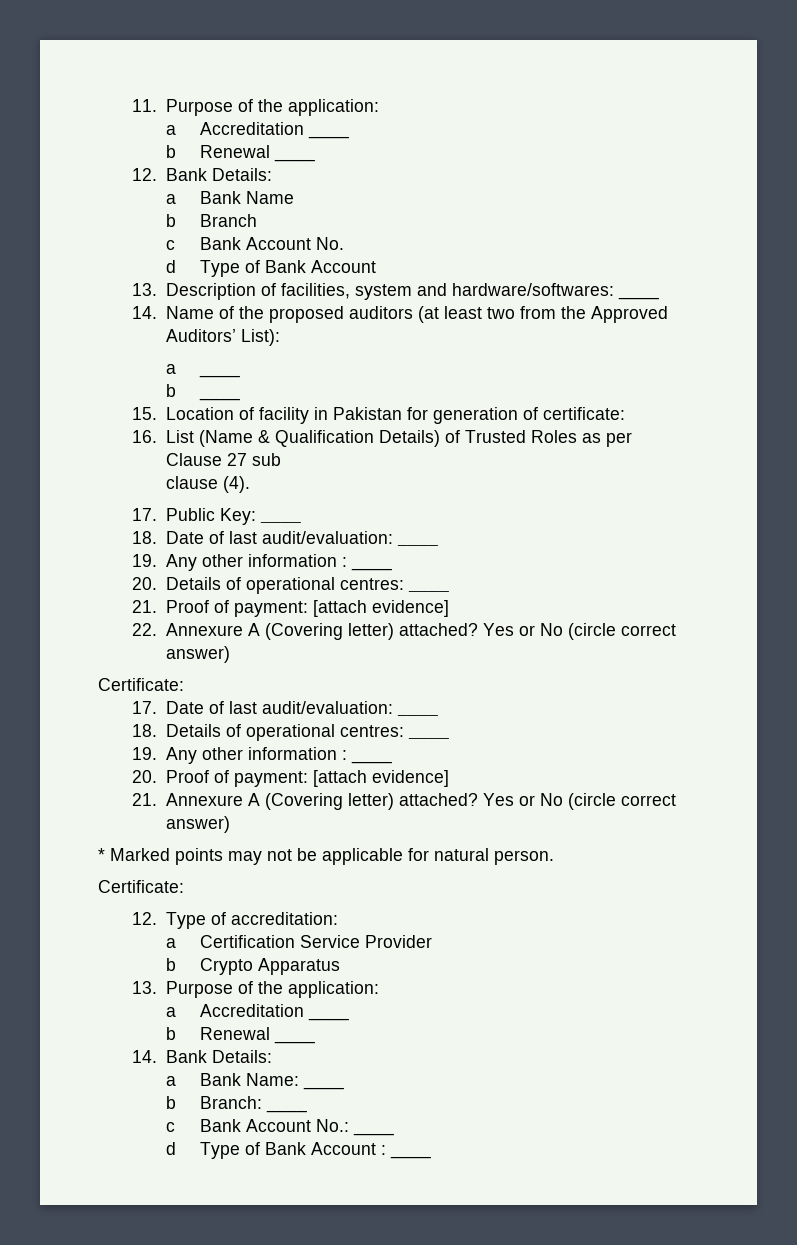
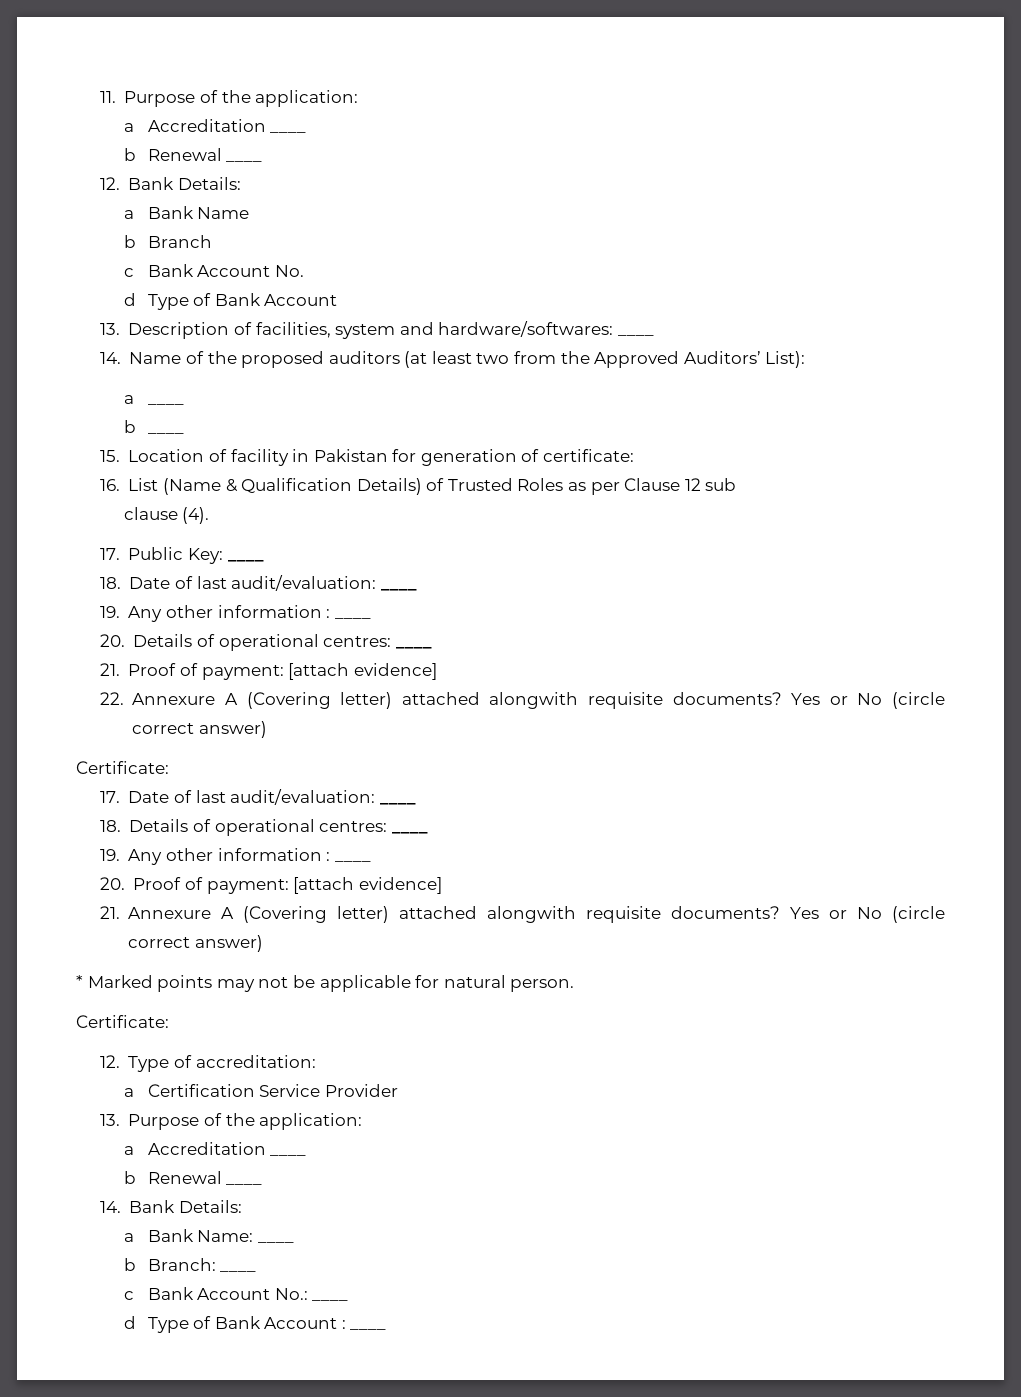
[227,453,248,466] 27 -> [684,478,701,491] 12
[399,623,479,636] attached? -> [401,692,782,709] attached alongwith requisite documents?
[399,793,479,806] attached? -> [399,906,781,923] attached alongwith requisite documents?
[166,958,341,975] // b Crypto Apparatus -> (398, 1090) none

